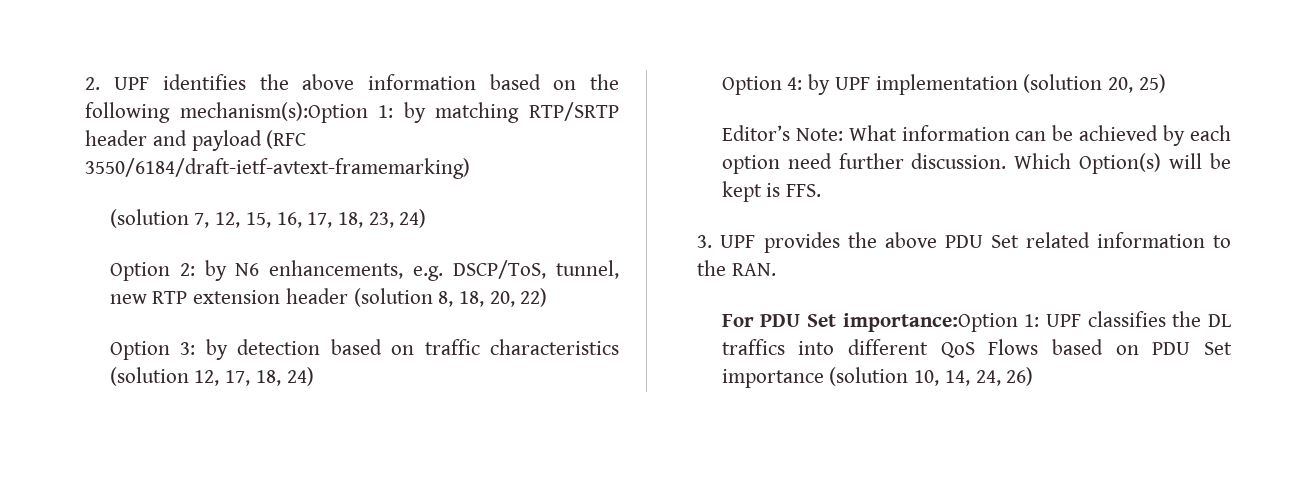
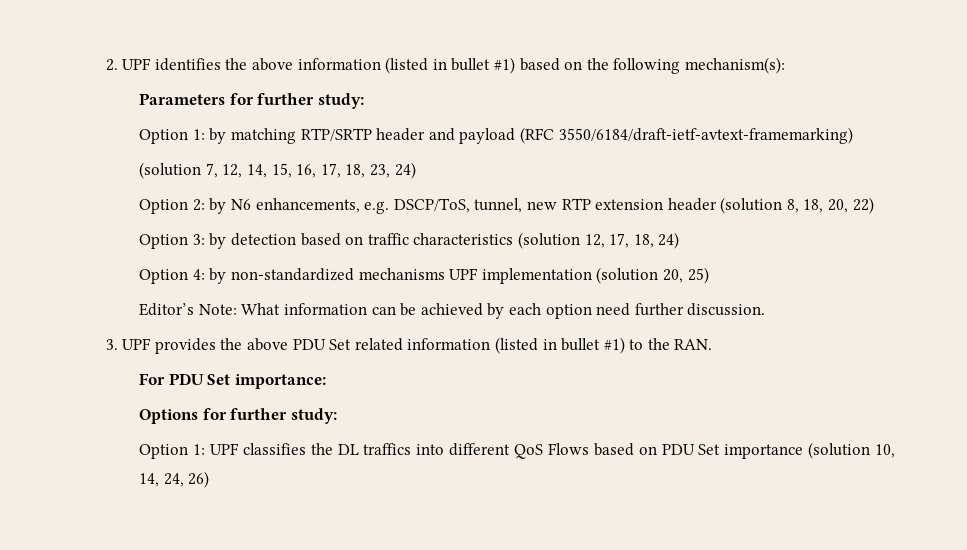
[489,74,619,90] [85,102,368,123] based on the following mechanism(s):Option -> [385,57,785,74] [139,93,364,109] [139,129,189,144] (listed in bullet #1) based on the following mechanism(s): // Parameters for further study: // Option
(241, 220) none -> [246,164,267,178] 14,
(831, 84) none -> [230,268,445,281] non-standardized mechanisms
[1014,153,1231,174] [721,181,822,202] Which Option(s) will be kept is FFS. -> (766, 309) none
(1205, 240) none -> [494,337,625,354] (listed in bullet #1)
[842,313,1018,332] importance:Option -> [234,374,326,389] [139,408,337,424] [139,444,189,459] importance: // Options for further study: // Option

